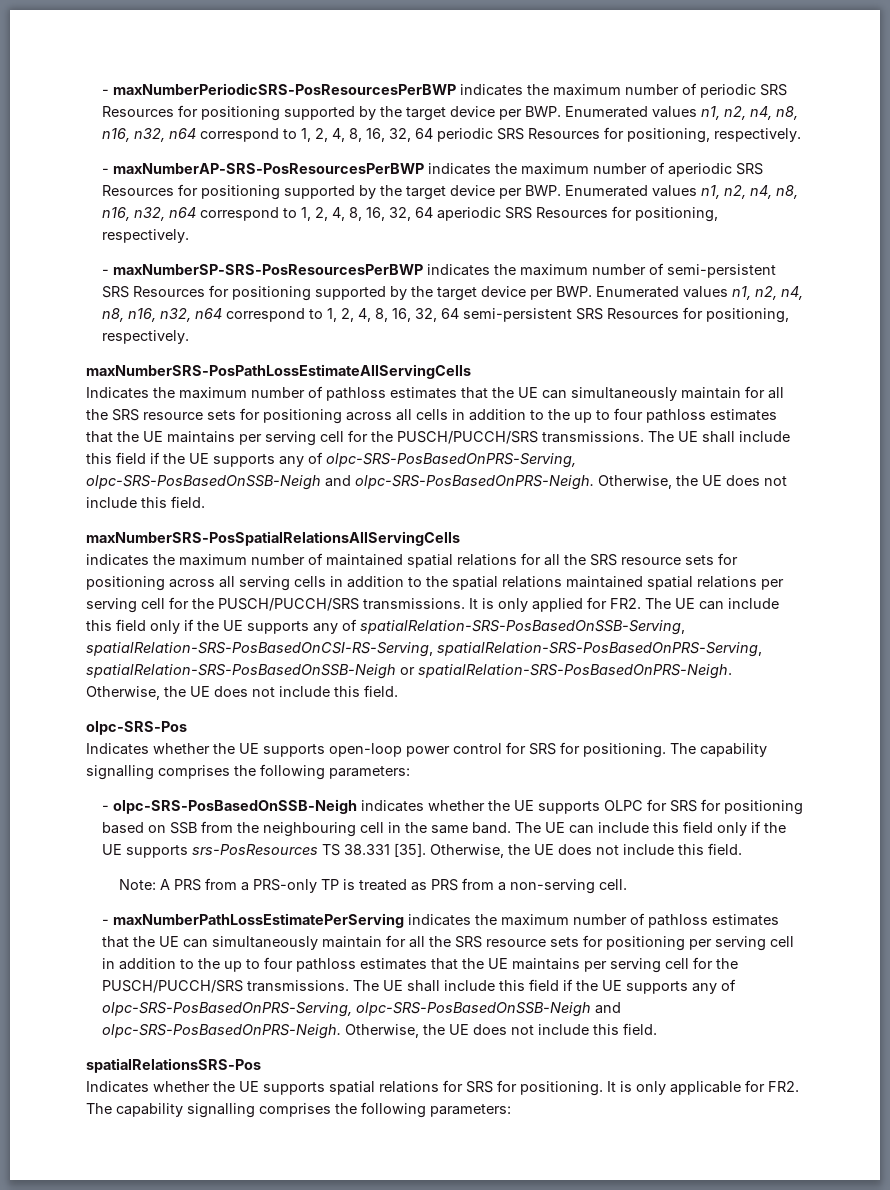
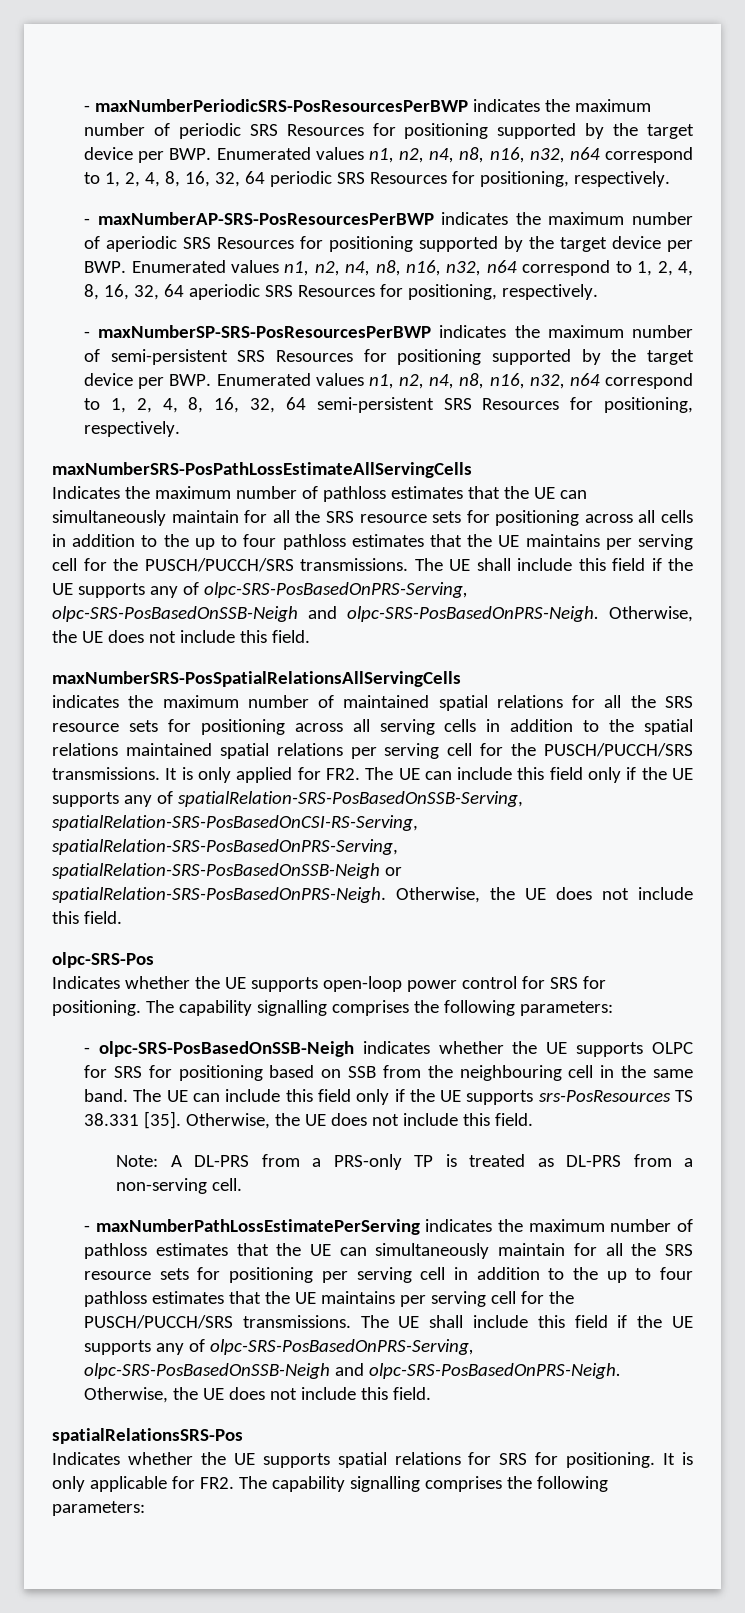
[173,879,201,891] PRS -> [194,1155,250,1167] DL-PRS
[430,879,458,891] PRS -> [566,1155,622,1167] DL-PRS

